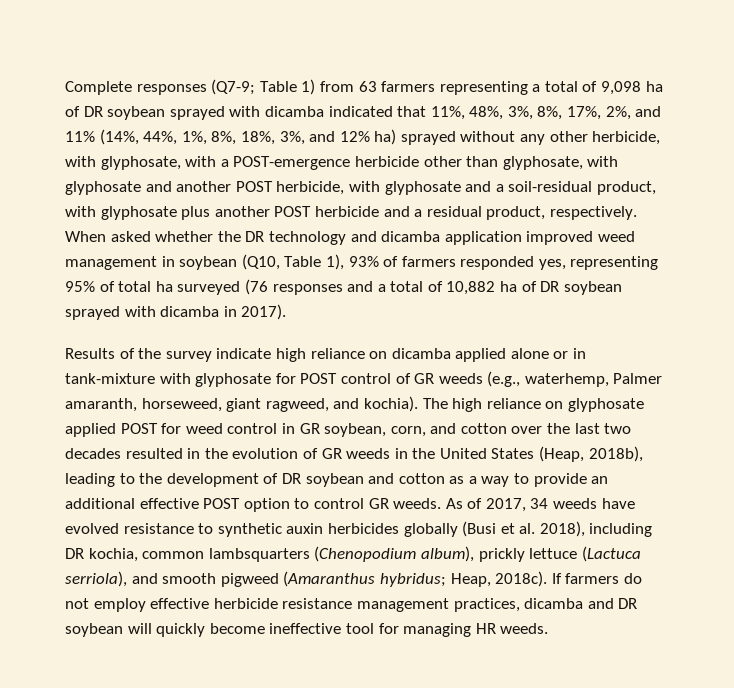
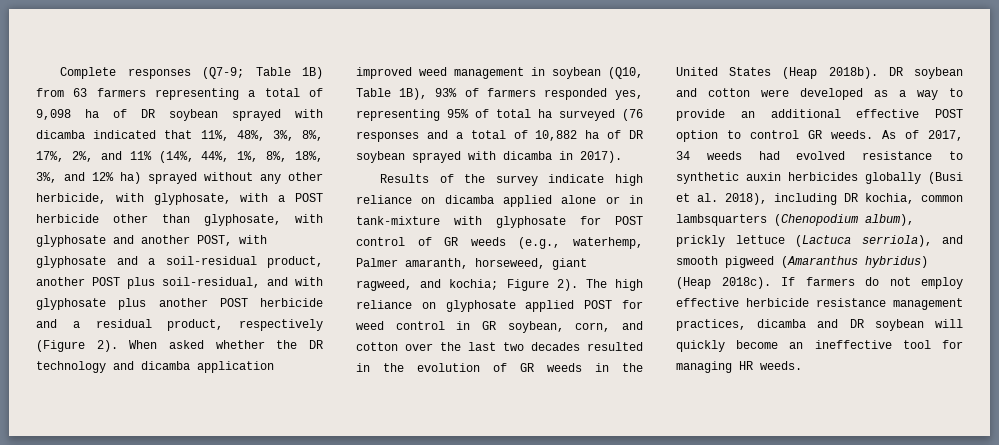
[301,79,316,95] 1) -> [302,67,323,79] 1B)
[233,156,351,170] POST-emergence -> [295,193,323,202] POST
[235,181,345,195] POST herbicide, -> [197,235,232,246] POST,
(656, 188) none -> [36,277,288,289] another POST plus soil-residual, and
[549,206,637,220] respectively. -> [239,319,323,331] [36,340,118,352] respectively (Figure 2).
[325,254,344,270] 1), -> [399,88,428,100] 1B),
[363,396,418,412] kochia). -> [449,279,578,291] kochia; Figure 2).
[539,446,643,462] [65,473,279,487] (Heap, 2018b), leading to the development of -> [782,67,878,79] (Heap 2018b).
(445, 478) none -> [761,88,863,100] were developed
[601,498,635,509] have -> [758,151,780,160] had
[379,573,491,587] hybridus; Heap, -> [865,256,928,268] [676,277,711,289] hybridus) (Heap
(265, 628) none -> [789,342,804,349] an

